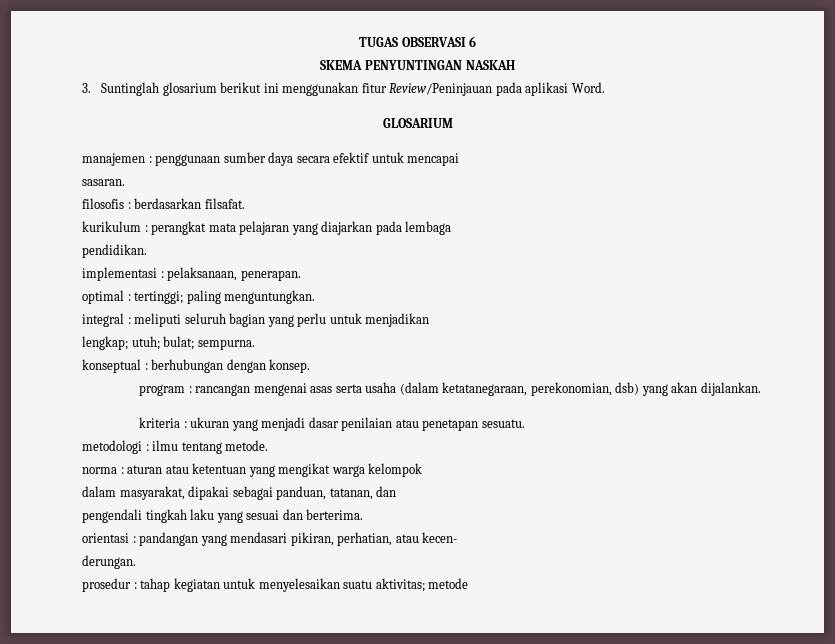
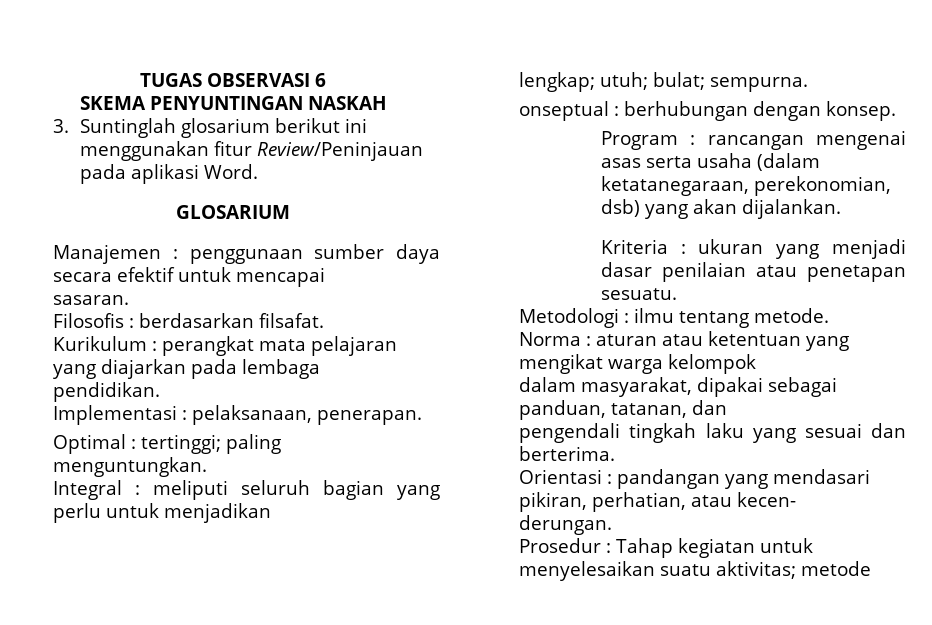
[82,153,146,166] manajemen -> [53,244,162,264] Manajemen
[82,198,125,209] filosofis -> [53,313,125,328] Filosofis
[82,221,142,232] kurikulum -> [53,336,148,351] Kurikulum
[82,267,158,281] implementasi -> [53,405,178,425] Implementasi
[82,290,125,304] optimal -> [53,434,127,454] Optimal
[82,313,125,327] integral -> [53,480,123,500] Integral
[82,359,142,373] konseptual -> [519,101,610,121] onseptual
[139,384,186,396] program -> [600,131,678,150] Program
[139,417,181,428] kriteria -> [600,239,668,254] Kriteria
[82,440,143,454] metodologi -> [519,308,620,328] Metodologi
[82,467,118,474] norma -> [519,332,582,346] Norma
[82,533,130,543] orientasi -> [519,469,603,484] Orientasi
[82,578,171,592] prosedur : tahap -> [519,538,674,558] Prosedur : Tahap

